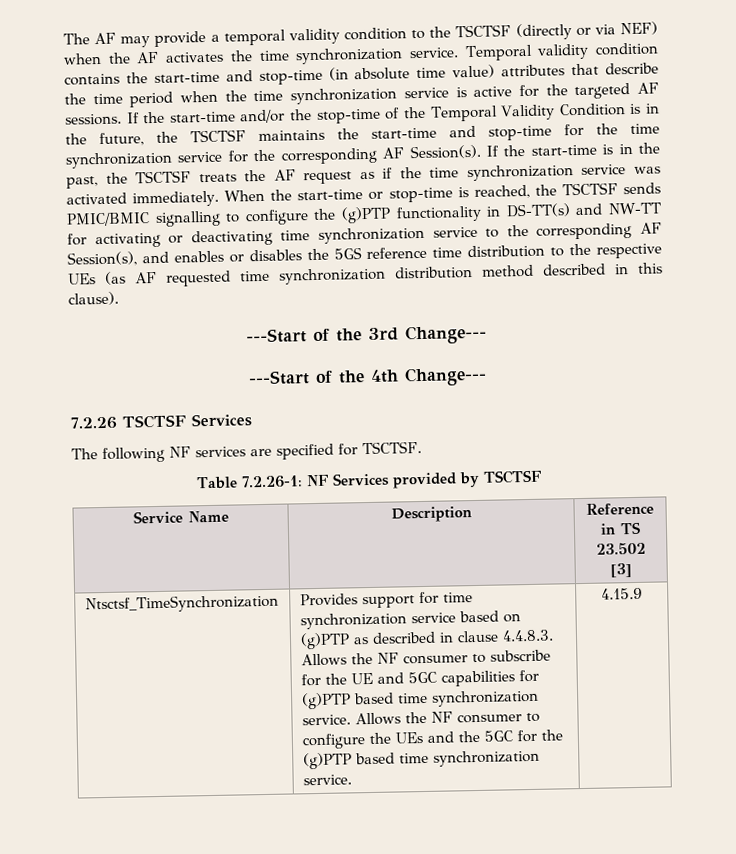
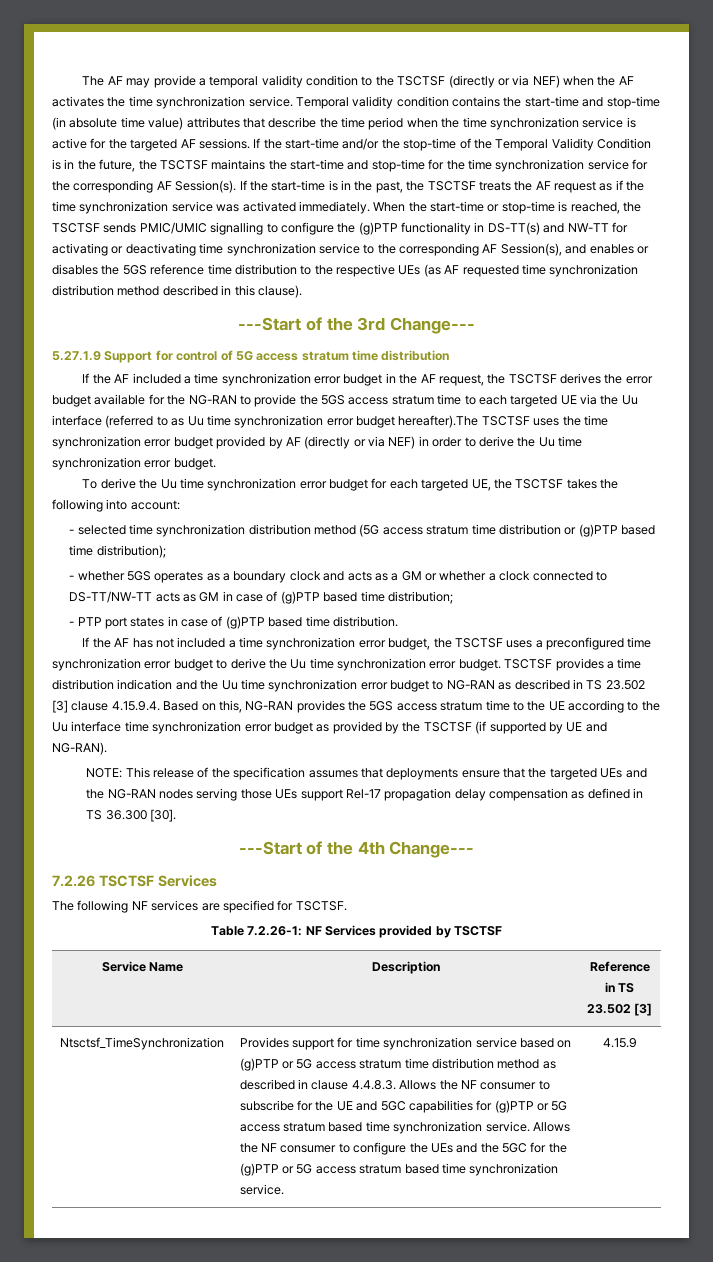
[66,212,150,227] PMIC/BMIC -> [139,222,207,234] PMIC/UMIC
(487, 334) none -> [52,350,450,363] [82,373,653,386] [52,394,638,407] [52,415,608,428] [52,436,582,449] [52,457,216,470] [82,478,619,491] [52,499,180,512] [69,524,656,537] [69,545,166,558] [69,571,607,583] [69,591,453,604] [69,616,398,629] [82,637,652,650] [52,658,642,671] [52,679,645,692] [52,700,660,713] [52,721,607,734] [52,742,107,755] [86,767,647,780] [86,788,644,801] [86,809,177,822] // 5.27.1.9 Support for control of 5G access stratum time distribution // If the AF included a time synchronization error budget in the AF request, the TSCTSF derives the error budget available for the NG-RAN to provide the 5GS access stratum time to each targeted UE via the Uu interface (referred to as Uu time synchronization error budget hereafter).The TSCTSF uses the time synchronization error budget provided by AF (directly or via NEF) in order to derive the Uu time synchronization error budget. // To derive the Uu time synchronization error budget for each targeted UE, the TSCTSF takes the following into account: // - selected time synchronization distribution method (5G access stratum time distribution or (g)PTP based time distribution); // - whether 5GS operates as a boundary clock and acts as a GM or whether a clock connected to DS-TT/NW-TT acts as GM in case of (g)PTP based time distribution; // - PTP port states in case of (g)PTP based time distribution. // If the AF has not included a time synchronization error budget, the TSCTSF uses a preconfigured time synchronization error budget to derive the Uu time synchronization error budget. TSCTSF provides a time distribution indication and the Uu time synchronization error budget to NG-RAN as described in TS 23.502 [3] clause 4.15.9.4. Based on this, NG-RAN provides the 5GS access stratum time to the UE according to the Uu interface time synchronization error budget as provided by the TSCTSF (if supported by UE and NG-RAN). // NOTE: This release of the specification assumes that deployments ensure that the targeted UEs and the NG-RAN nodes serving those UEs support Rel-17 propagation delay compensation as defined in TS 36.300 [30].
(350, 641) none -> [282,1058,540,1069] or 5G access stratum time distribution method
(351, 701) none -> [537,1101,568,1111] [239,1122,326,1132] or 5G access stratum
(352, 761) none -> [282,1164,402,1174] or 5G access stratum

